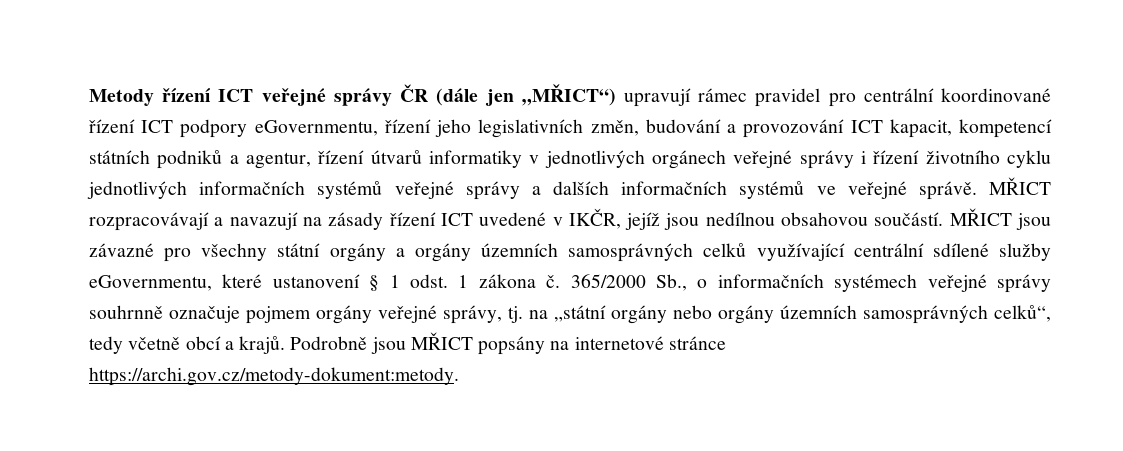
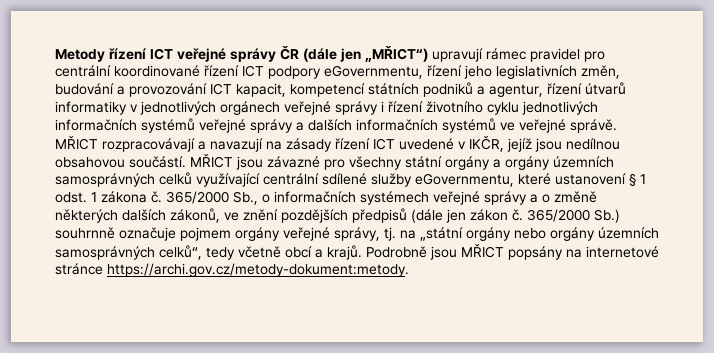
(1051, 283) none -> [530,191,597,203] [55,208,620,223] a o změně některých dalších zákonů, ve znění pozdějších předpisů (dále jen zákon č. 365/2000 Sb.)

